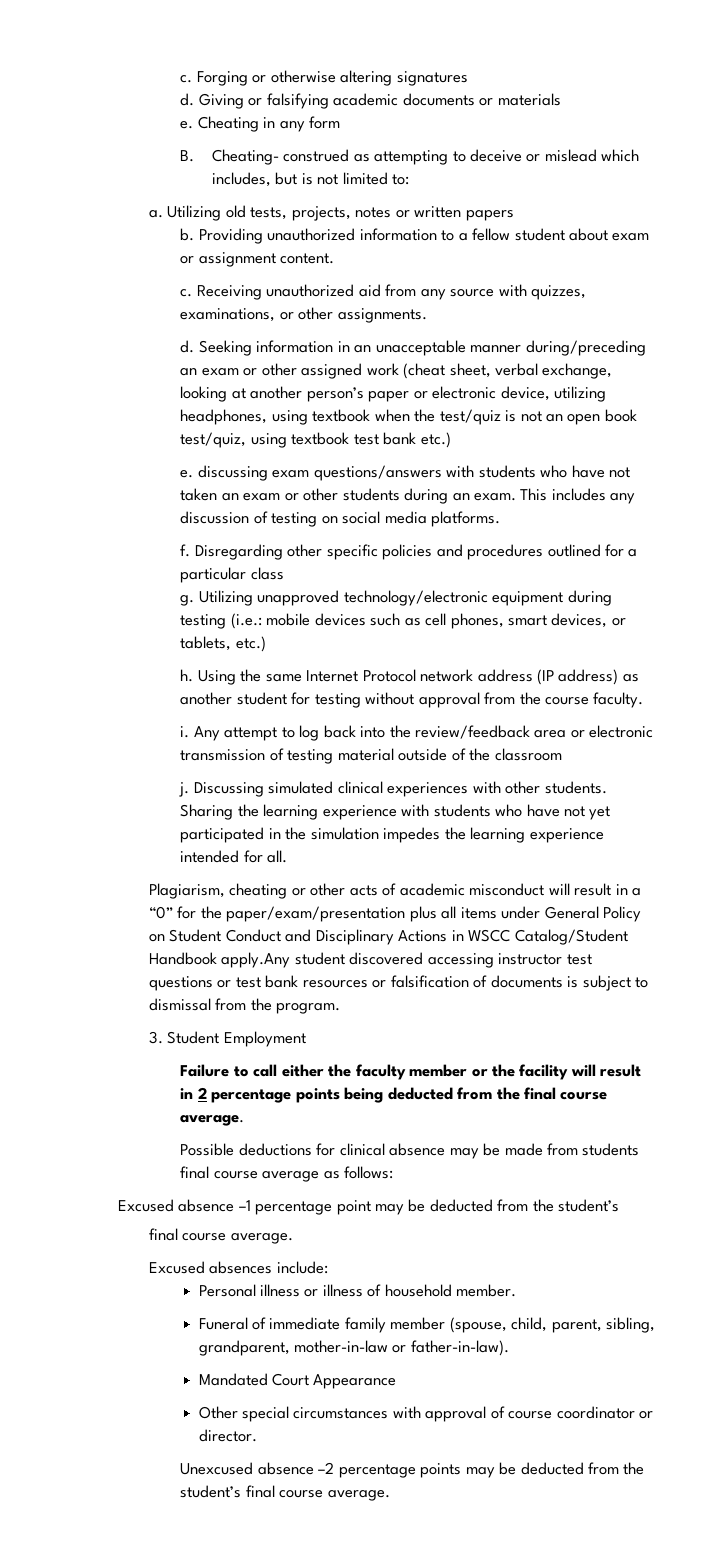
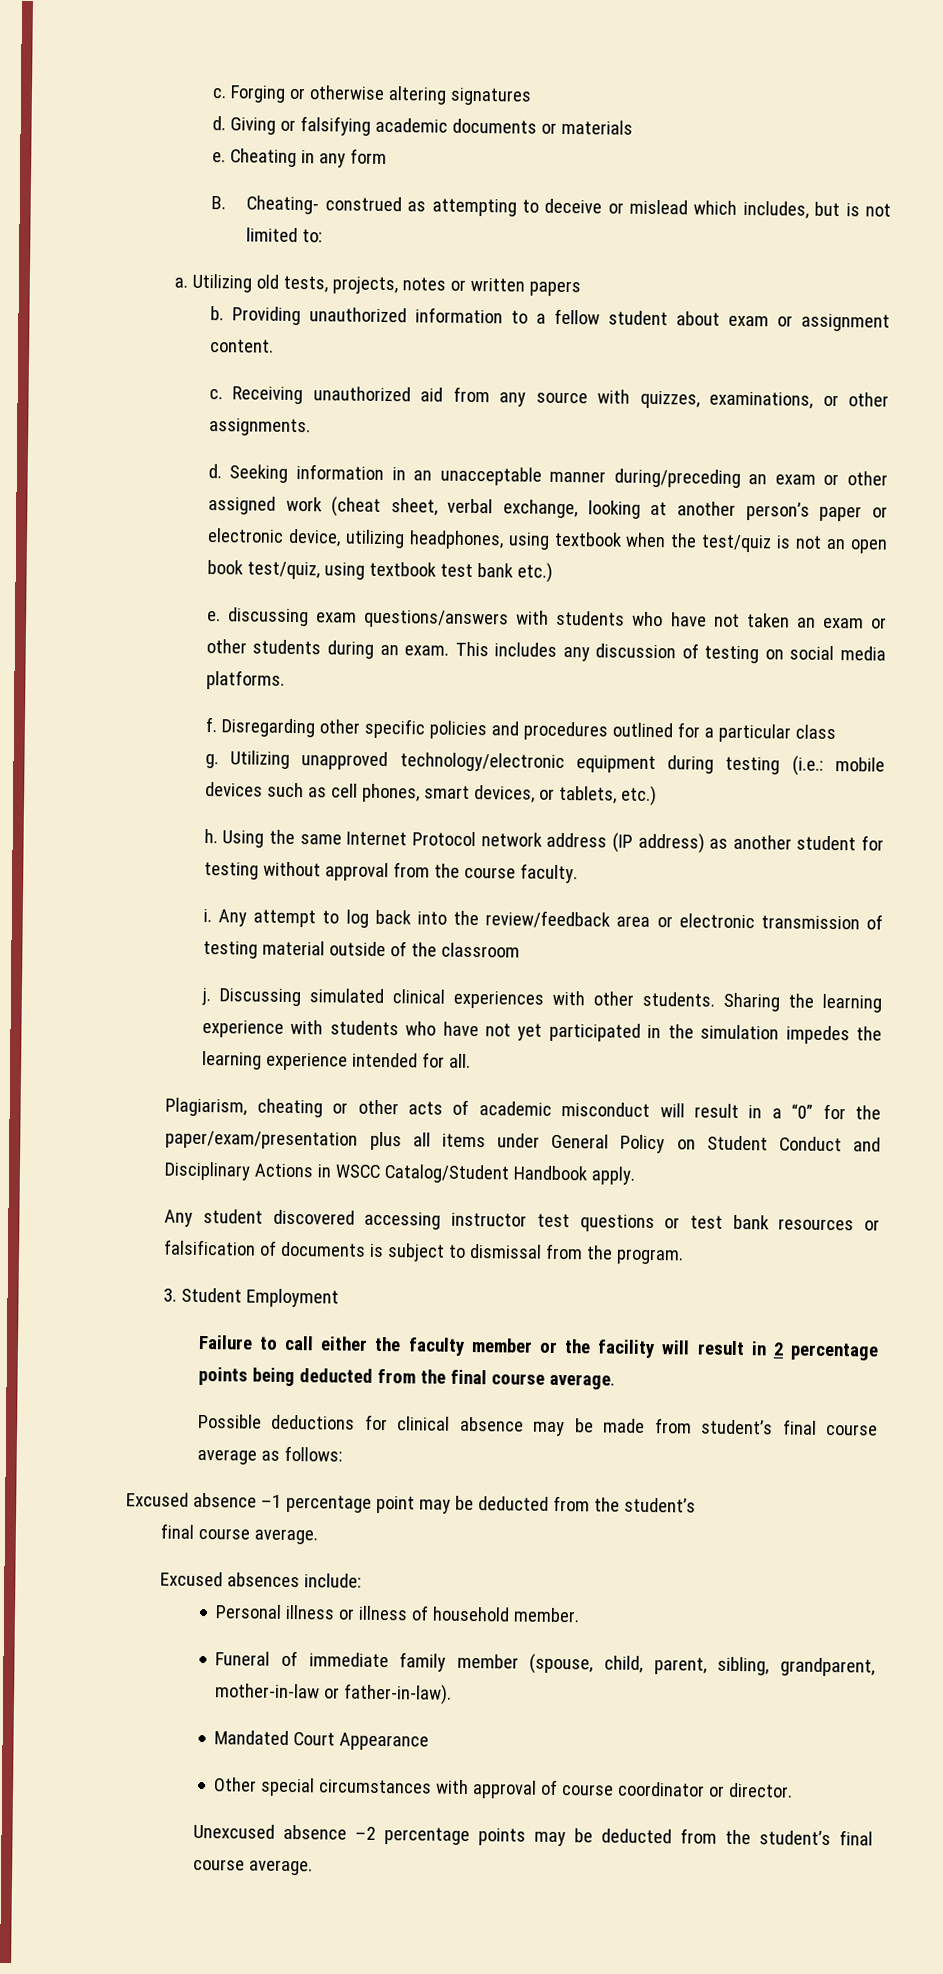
[221,952,291,968] apply.Any -> [591,1166,637,1185] [164,1209,194,1227] apply. // Any
[582,1143,640,1156] students -> [701,1419,774,1435] student’s

